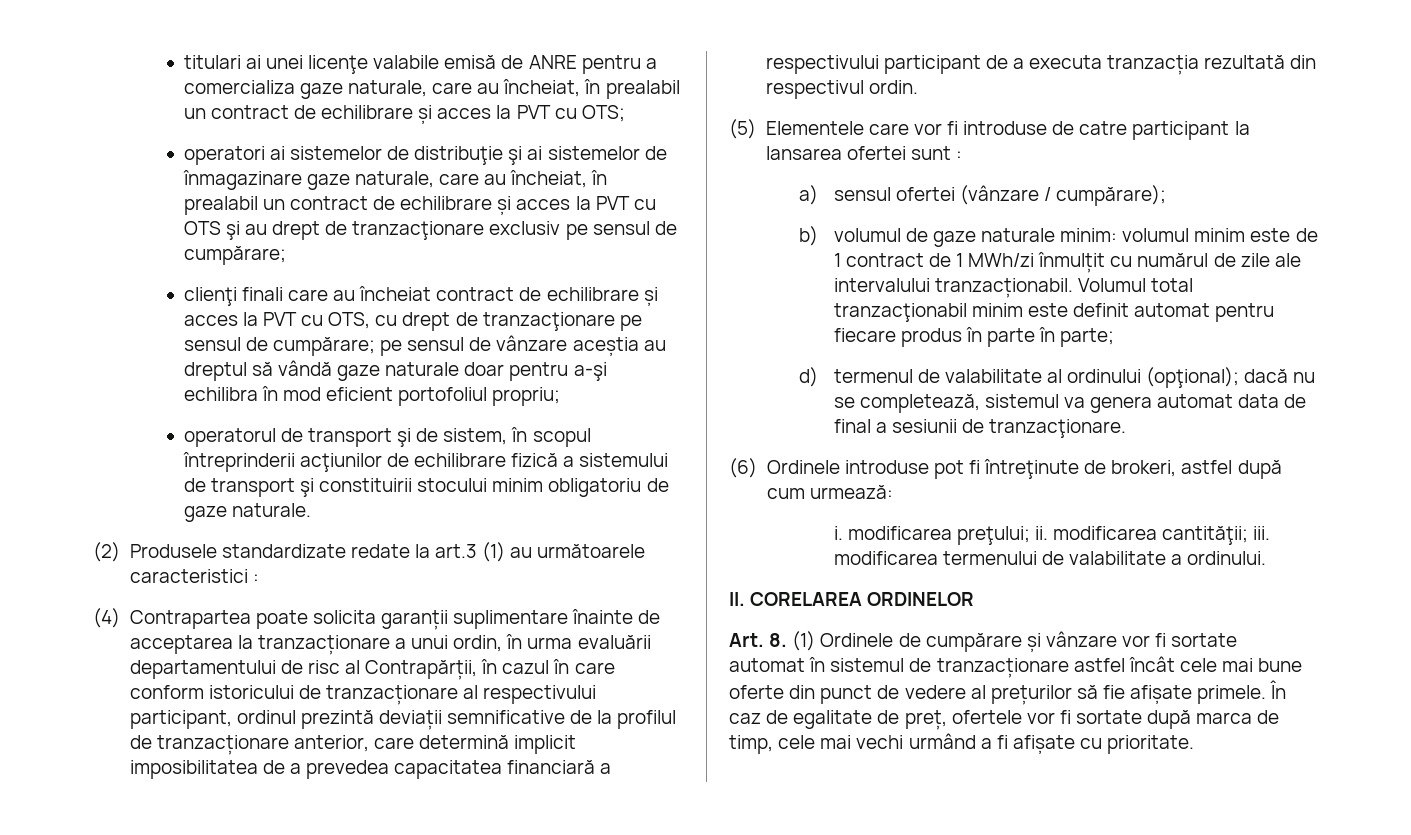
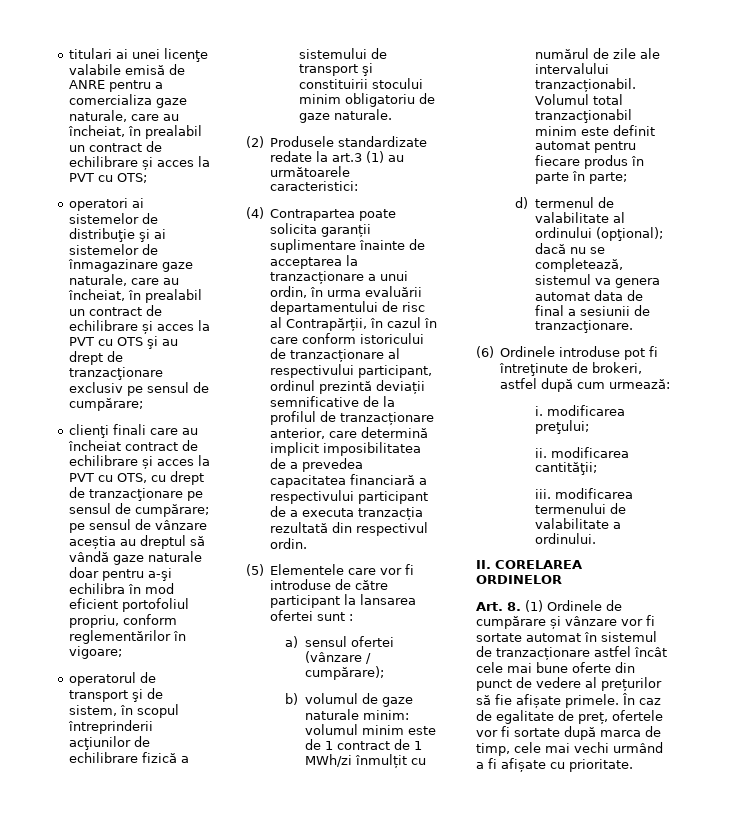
[492,387,561,406] propriu; -> [69,614,178,628] [69,630,187,644] [69,646,123,659] propriu, conform reglementărilor în vigoare;
[129,569,259,583] caracteristici : -> [270,181,359,191] caracteristici:
[1079,121,1128,135] catre -> [355,580,389,590] către
(1030, 535) none -> (589, 427) //
(1249, 535) none -> (597, 468) //

